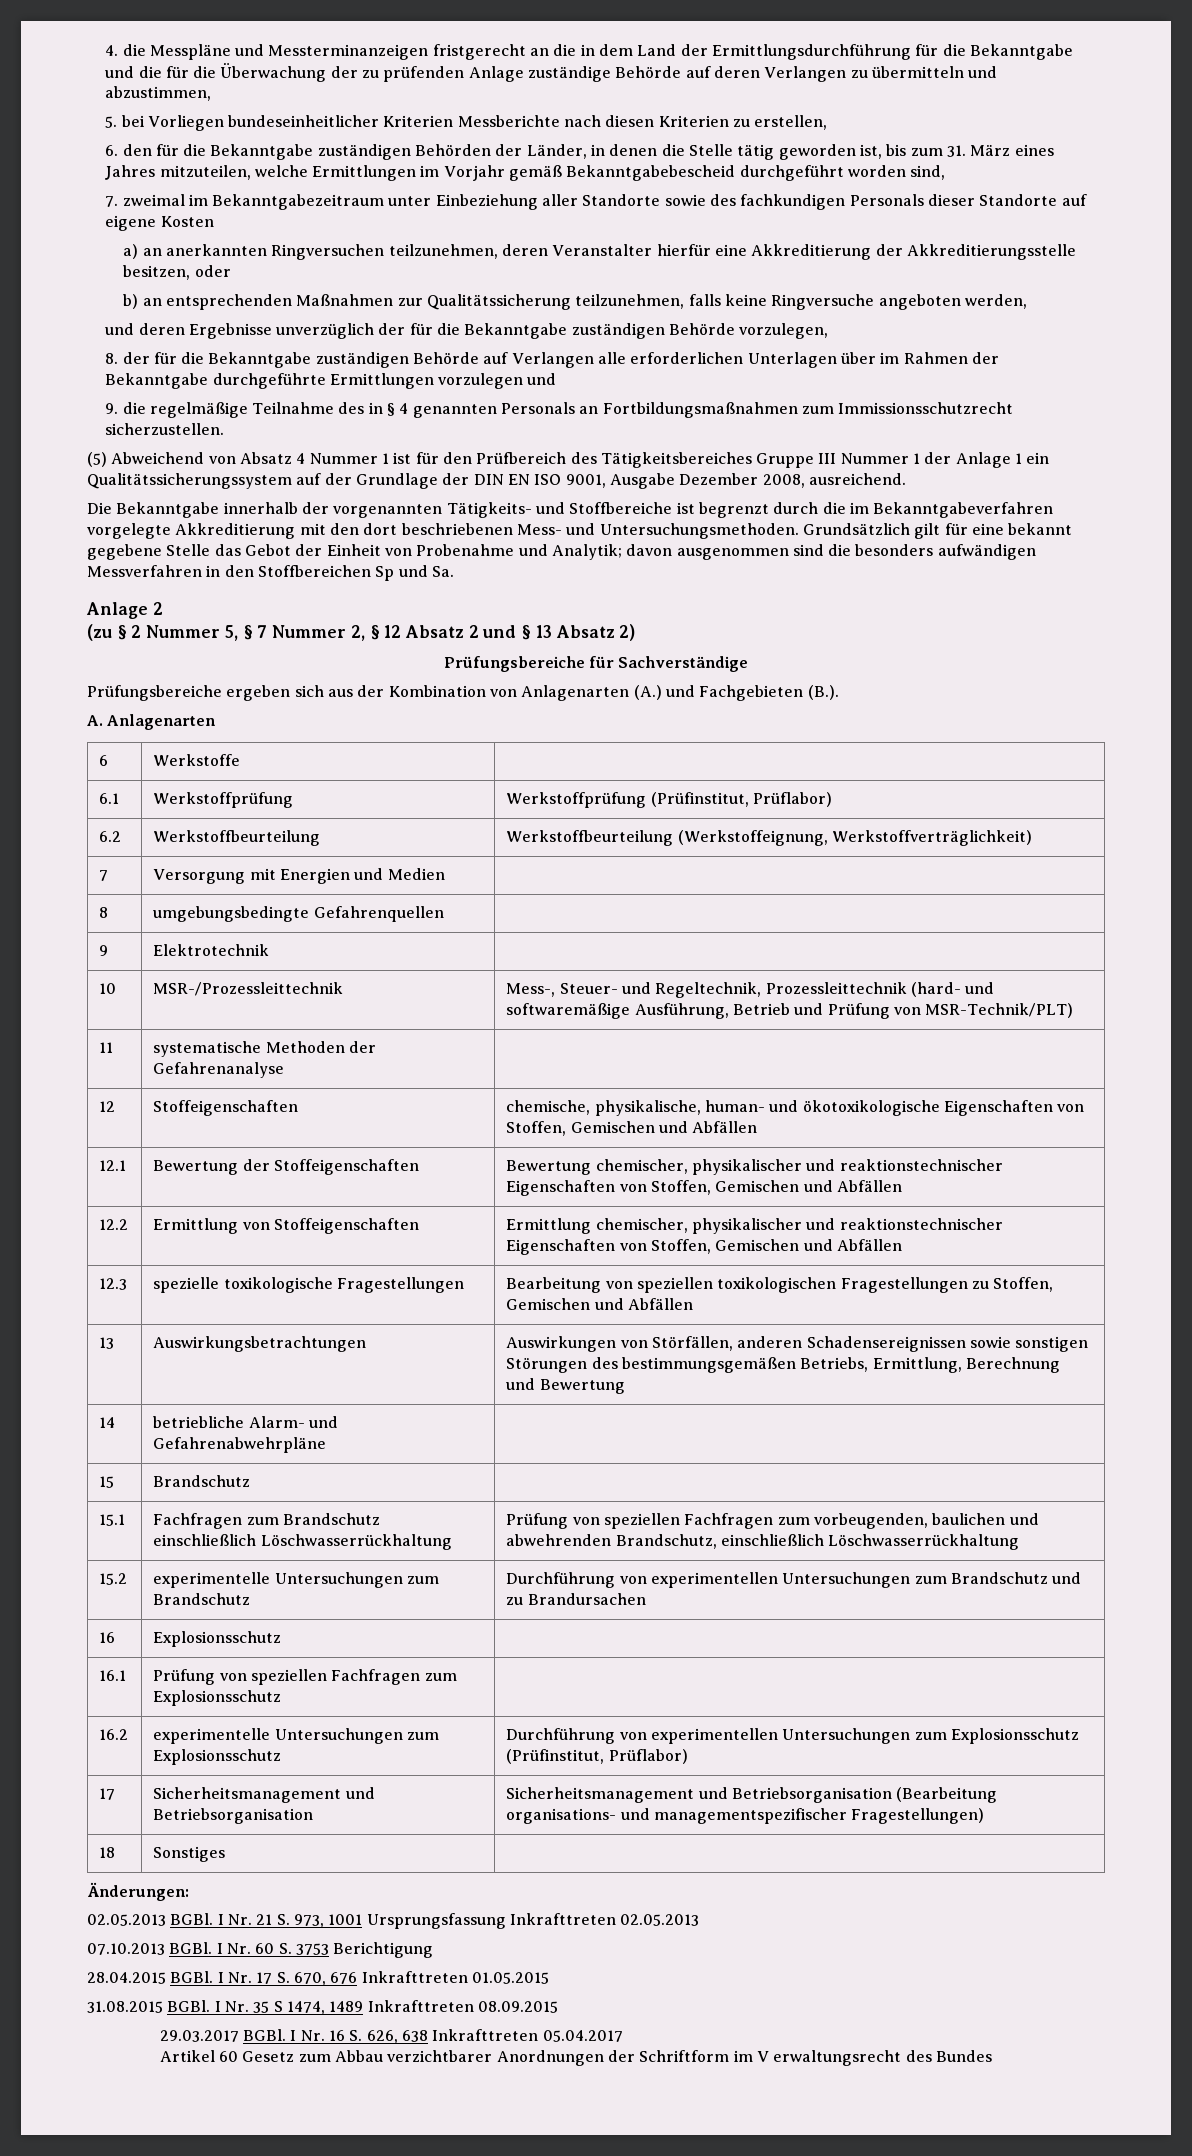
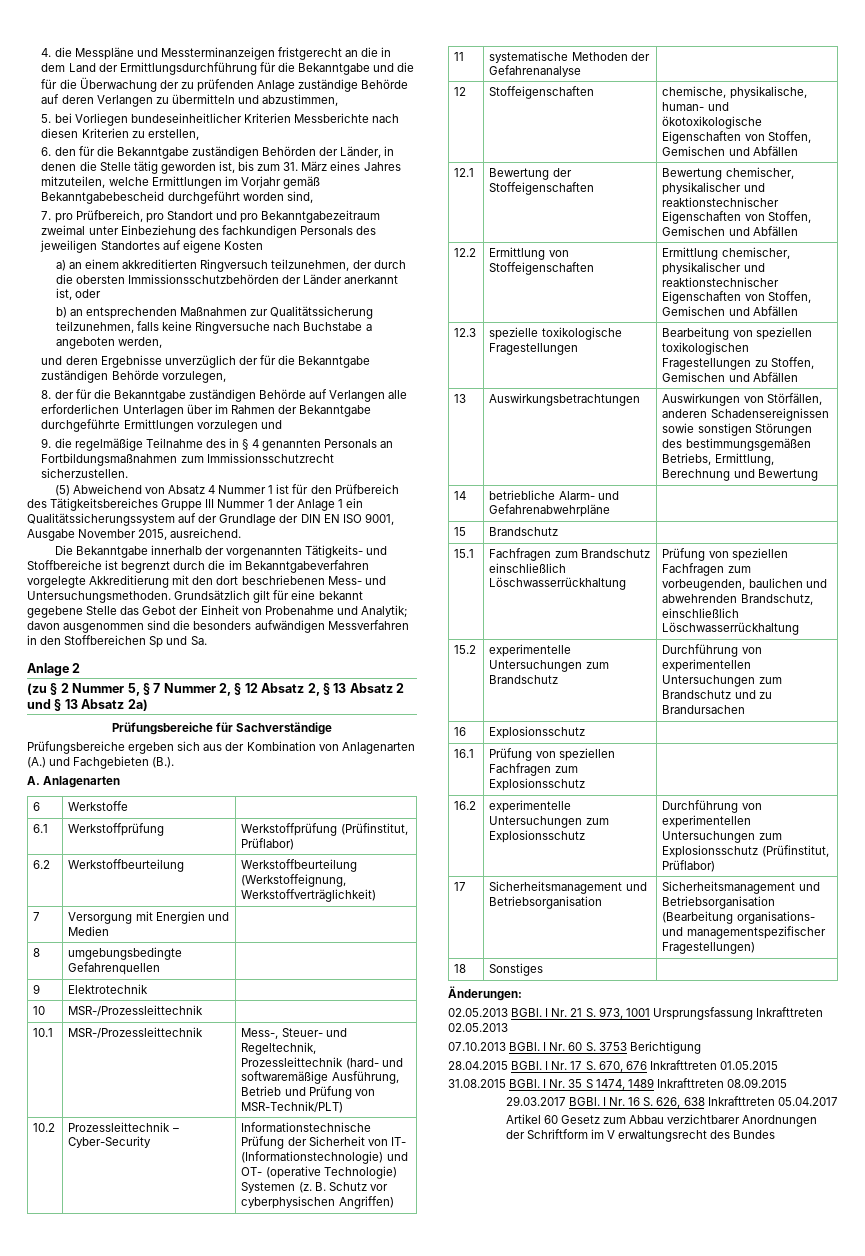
[122,194,1058,210] zweimal im Bekanntgabezeitraum unter Einbeziehung aller Standorte sowie des fachkundigen Personals dieser Standorte -> [54,210,381,223] [41,225,377,238] [40,240,160,253] pro Prüfbereich, pro Standort und pro Bekanntgabezeitraum zweimal unter Einbeziehung des fachkundigen Personals des jeweiligen Standortes
[166,244,1076,260] [123,265,191,280] anerkannten Ringversuchen teilzunehmen, deren Veranstalter hierfür eine Akkreditierung der Akkreditierungsstelle besitzen, -> [85,259,406,272] [55,274,399,284] [55,288,72,300] einem akkreditierten Ringversuch teilzunehmen, der durch die obersten Immissionsschutzbehörden der Länder anerkannt ist,
(875, 302) none -> [273,322,372,331] nach Buchstabe a
[679,473,805,488] Dezember 2008, -> [78,529,168,540] November 2015,
(464, 631) none -> [307,683,393,696] 2, § 13 Absatz
[619,624,636,641] 2) -> [127,699,148,711] 2a)
(344, 989) none -> [33,1028,54,1037] [68,1027,204,1039] // 10.1 | MSR-/Prozessleittechnik |
(1074, 1010) none -> [33,1123,56,1132] [68,1122,179,1132] [68,1136,152,1148] [241,1122,372,1132] [241,1136,406,1149] [241,1151,408,1164] [241,1166,397,1179] [241,1182,388,1193] [241,1196,394,1209] // 10.2 | Prozessleittechnik – Cyber-Security | Informationstechnische Prüfung der Sicherheit von IT- (Informationstechnologie) und OT- (operative Technologie) Systemen (z. B. Schutz vor cyberphysischen Angriffen)

